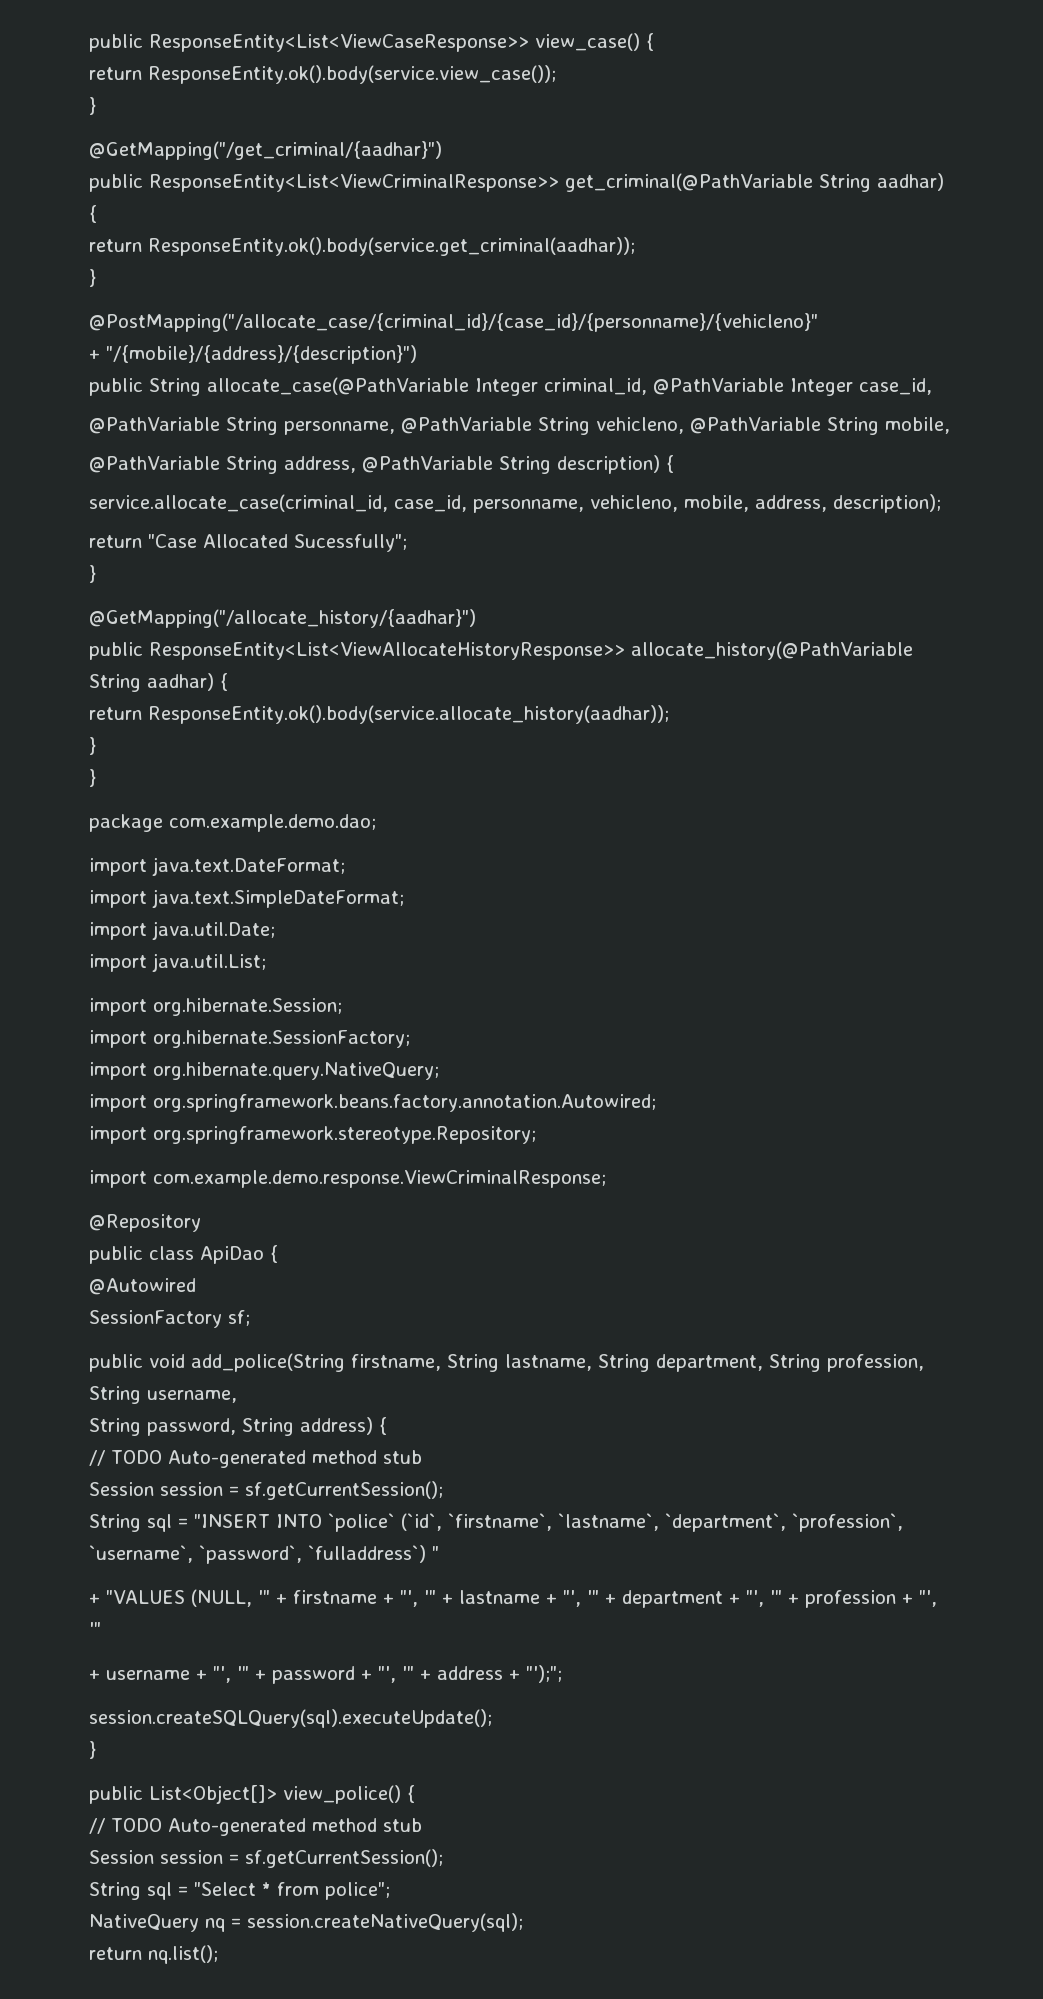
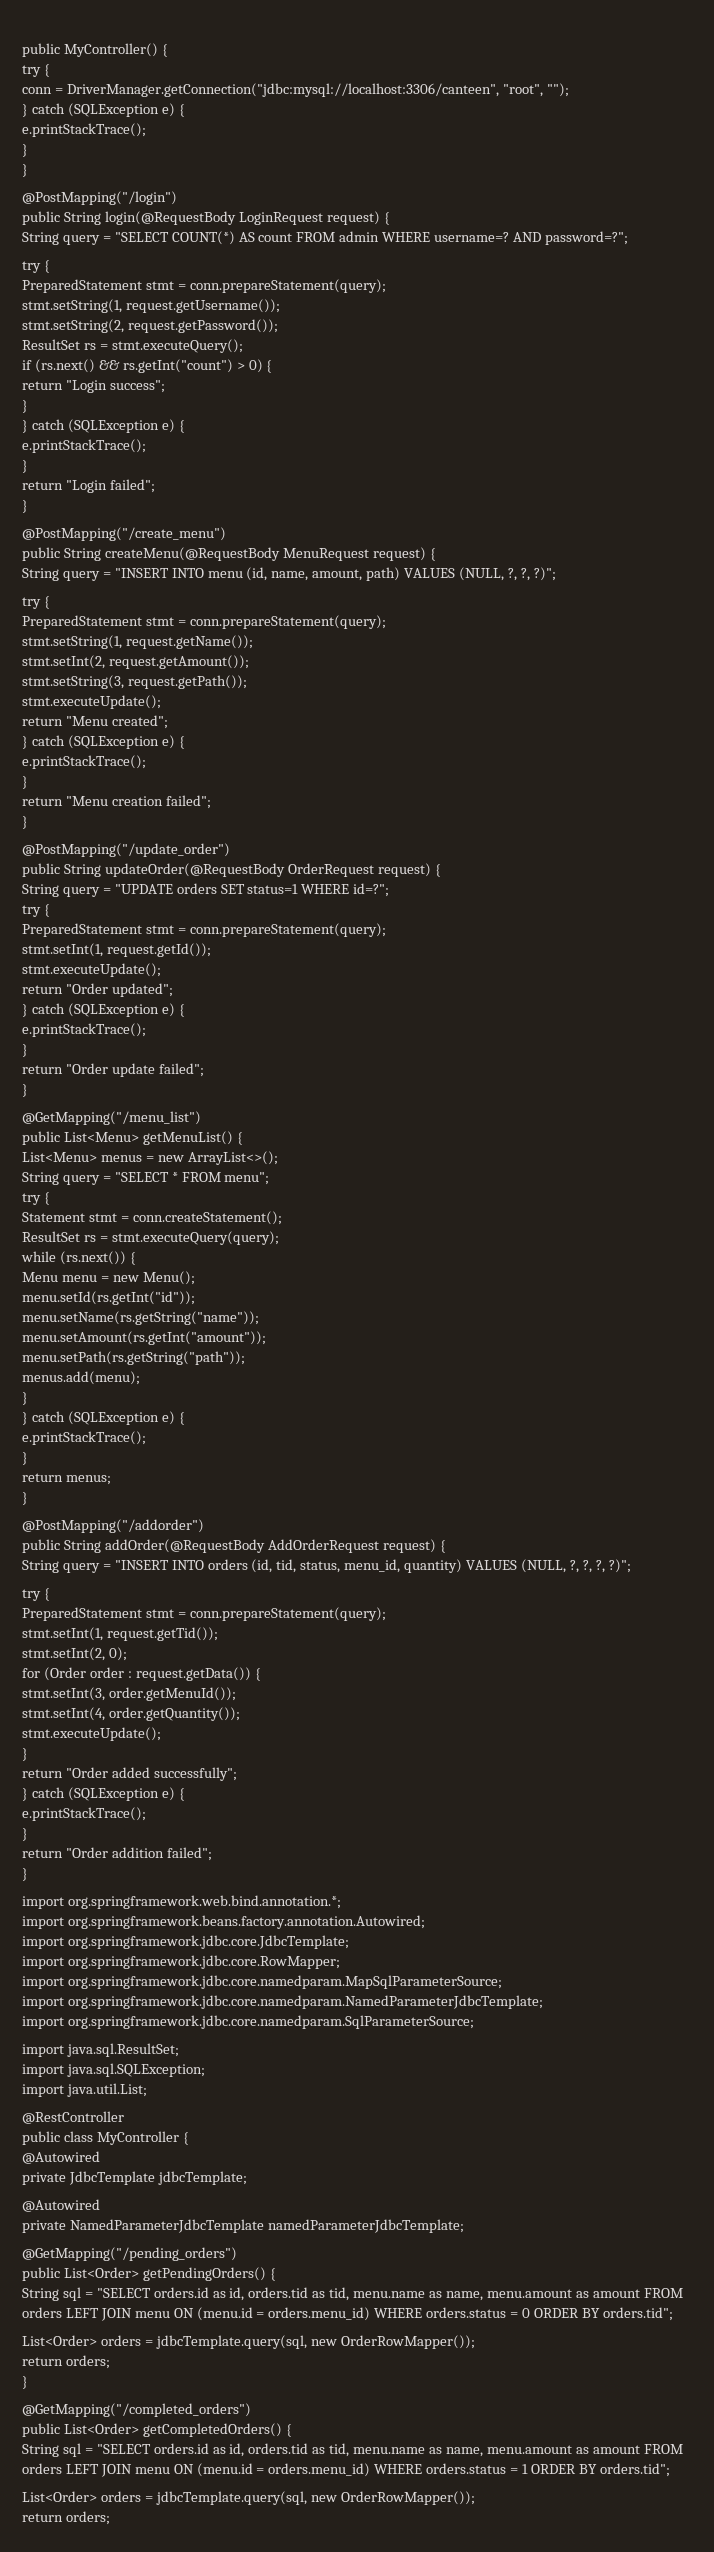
[89,33,654,52] [89,65,556,84] [89,97,96,115] [89,141,442,160] [89,173,944,192] [89,205,97,223] [89,237,635,256] [89,269,96,287] [89,313,818,332] [89,345,417,364] [89,377,932,396] [89,417,950,435] [89,455,674,474] [89,494,941,513] [89,534,407,552] [89,565,96,583] [89,609,476,628] [89,641,913,660] [89,673,228,692] [89,705,669,724] [89,737,96,755] [89,769,96,787] [89,814,376,832] [89,857,345,876] [89,889,404,908] [89,921,275,940] [89,953,266,972] [89,998,342,1016] [89,1030,410,1048] [89,1062,439,1080] public ResponseEntity<List<ViewCaseResponse>> view_case() { // return ResponseEntity.ok().body(service.view_case()); // } // @GetMapping("/get_criminal/{aadhar}") // public ResponseEntity<List<ViewCriminalResponse>> get_criminal(@PathVariable String aadhar) { // return ResponseEntity.ok().body(service.get_criminal(aadhar)); // } // @PostMapping("/allocate_case/{criminal_id}/{case_id}/{personname}/{vehicleno}" // + "/{mobile}/{address}/{description}") // public String allocate_case(@PathVariable Integer criminal_id, @PathVariable Integer case_id, // @PathVariable String personname, @PathVariable String vehicleno, @PathVariable String mobile, // @PathVariable String address, @PathVariable String description) { // service.allocate_case(criminal_id, case_id, personname, vehicleno, mobile, address, description); // return "Case Allocated Sucessfully"; // } // @GetMapping("/allocate_history/{aadhar}") // public ResponseEntity<List<ViewAllocateHistoryResponse>> allocate_history(@PathVariable String aadhar) { // return ResponseEntity.ok().body(service.allocate_history(aadhar)); // } // } // package com.example.demo.dao; // import java.text.DateFormat; // import java.text.SimpleDateFormat; // import java.util.Date; // import java.util.List; // import org.hibernate.Session; // import org.hibernate.SessionFactory; // import org.hibernate.query.NativeQuery; -> [22,43,168,57] [22,64,50,77] [22,83,569,97] [22,103,185,117] [22,123,146,137] [22,144,28,157] [22,164,28,177] [22,191,177,205] [22,211,390,225] [22,231,628,245] [22,260,50,273] [22,279,386,293] [22,299,280,313] [22,319,278,333] [22,339,243,353] [22,359,273,373] [22,380,165,393] [22,400,28,413] [22,419,185,433] [22,439,146,453] [22,460,28,473] [22,479,155,493] [22,500,28,513] [22,527,226,541] [22,547,436,561] [22,567,556,581] [22,596,50,609] [22,615,386,629] [22,635,253,649] [22,655,249,669] [22,675,247,689] [22,695,161,709] [22,715,168,729] [22,735,185,749] [22,755,146,769] [22,776,28,789] [22,795,211,809] [22,816,28,829] [22,843,230,857] [22,863,441,877] [22,883,390,897] [22,904,50,917] [22,923,386,937] [22,943,211,957] [22,963,161,977] [22,983,173,997] [22,1003,185,1017] [22,1023,146,1037] [22,1044,28,1057] [22,1063,204,1077] [22,1084,28,1097] [22,1111,201,1125] [22,1131,243,1145] [22,1151,278,1165] [22,1172,270,1185] [22,1192,50,1205] [22,1211,282,1225] [22,1231,279,1245] [21,1251,136,1265] [22,1271,195,1285] [22,1291,195,1305] [22,1311,259,1325] [22,1331,266,1345] [22,1351,245,1365] [22,1371,140,1385] [22,1392,28,1405] [22,1411,185,1425] [22,1431,146,1445] [22,1452,28,1465] [22,1473,111,1485] [22,1492,28,1505] [22,1519,204,1533] [22,1539,446,1553] [22,1559,631,1573] [22,1588,50,1601] [22,1607,386,1621] [22,1627,218,1641] [22,1647,127,1661] [22,1667,261,1681] [22,1687,236,1701] [22,1707,240,1721] [22,1727,161,1741] [22,1748,28,1761] [22,1767,237,1781] [22,1787,185,1801] [22,1807,146,1821] [22,1828,28,1841] [22,1847,212,1861] [22,1868,28,1881] [22,1895,341,1909] public MyController() { // try { // conn = DriverManager.getConnection("jdbc:mysql://localhost:3306/canteen", "root", ""); // } catch (SQLException e) { // e.printStackTrace(); // } // } // @PostMapping("/login") // public String login(@RequestBody LoginRequest request) { // String query = "SELECT COUNT(*) AS count FROM admin WHERE username=? AND password=?"; // try { // PreparedStatement stmt = conn.prepareStatement(query); // stmt.setString(1, request.getUsername()); // stmt.setString(2, request.getPassword()); // ResultSet rs = stmt.executeQuery(); // if (rs.next() && rs.getInt("count") > 0) { // return "Login success"; // } // } catch (SQLException e) { // e.printStackTrace(); // } // return "Login failed"; // } // @PostMapping("/create_menu") // public String createMenu(@RequestBody MenuRequest request) { // String query = "INSERT INTO menu (id, name, amount, path) VALUES (NULL, ?, ?, ?)"; // try { // PreparedStatement stmt = conn.prepareStatement(query); // stmt.setString(1, request.getName()); // stmt.setInt(2, request.getAmount()); // stmt.setString(3, request.getPath()); // stmt.executeUpdate(); // return "Menu created"; // } catch (SQLException e) { // e.printStackTrace(); // } // return "Menu creation failed"; // } // @PostMapping("/update_order") // public String updateOrder(@RequestBody OrderRequest request) { // String query = "UPDATE orders SET status=1 WHERE id=?"; // try { // PreparedStatement stmt = conn.prepareStatement(query); // stmt.setInt(1, request.getId()); // stmt.executeUpdate(); // return "Order updated"; // } catch (SQLException e) { // e.printStackTrace(); // } // return "Order update failed"; // } // @GetMapping("/menu_list") // public List<Menu> getMenuList() { // List<Menu> menus = new ArrayList<>(); // String query = "SELECT * FROM menu"; // try { // Statement stmt = conn.createStatement(); // ResultSet rs = stmt.executeQuery(query); // while (rs.next()) { // Menu menu = new Menu(); // menu.setId(rs.getInt("id")); // menu.setName(rs.getString("name")); // menu.setAmount(rs.getInt("amount")); // menu.setPath(rs.getString("path")); // menus.add(menu); // } // } catch (SQLException e) { // e.printStackTrace(); // } // return menus; // } // @PostMapping("/addorder") // public String addOrder(@RequestBody AddOrderRequest request) { // String query = "INSERT INTO orders (id, tid, status, menu_id, quantity) VALUES (NULL, ?, ?, ?, ?)"; // try { // PreparedStatement stmt = conn.prepareStatement(query); // stmt.setInt(1, request.getTid()); // stmt.setInt(2, 0); // for (Order order : request.getData()) { // stmt.setInt(3, order.getMenuId()); // stmt.setInt(4, order.getQuantity()); // stmt.executeUpdate(); // } // return "Order added successfully"; // } catch (SQLException e) { // e.printStackTrace(); // } // return "Order addition failed"; // } // import org.springframework.web.bind.annotation.*;
[153,1126,536,1144] [89,1170,606,1188] [89,1214,201,1232] org.springframework.stereotype.Repository; // import com.example.demo.response.ViewCriminalResponse; // @Repository -> [67,1935,349,1949] [22,1955,340,1969] [22,1975,502,1989] [22,1995,543,2009] [22,2015,474,2029] [22,2043,179,2057] [22,2063,205,2077] [22,2083,147,2097] [22,2111,124,2124] org.springframework.jdbc.core.JdbcTemplate; // import org.springframework.jdbc.core.RowMapper; // import org.springframework.jdbc.core.namedparam.MapSqlParameterSource; // import org.springframework.jdbc.core.namedparam.NamedParameterJdbcTemplate; // import org.springframework.jdbc.core.namedparam.SqlParameterSource; // import java.sql.ResultSet; // import java.sql.SQLException; // import java.util.List; // @RestController
[200,1246,264,1264] ApiDao -> [96,2131,179,2145] MyController
[89,1310,250,1328] [89,1353,924,1372] [89,1386,237,1404] [89,1417,387,1436] [89,1450,422,1468] [89,1481,443,1500] [89,1513,903,1532] [89,1545,439,1564] [89,1589,937,1608] [89,1622,101,1636] [89,1665,562,1684] [89,1709,492,1728] [89,1741,96,1759] [89,1785,415,1804] [89,1818,422,1836] [89,1849,443,1868] [89,1882,390,1900] [89,1913,523,1932] [89,1945,218,1964] SessionFactory sf; // public void add_police(String firstname, String lastname, String department, String profession, String username, // String password, String address) { // // TODO Auto-generated method stub // Session session = sf.getCurrentSession(); // String sql = "INSERT INTO `police` (`id`, `firstname`, `lastname`, `department`, `profession`, `username`, `password`, `fulladdress`) " // + "VALUES (NULL, '" + firstname + "', '" + lastname + "', '" + department + "', '" + profession + "', '" // + username + "', '" + password + "', '" + address + "');"; // session.createSQLQuery(sql).executeUpdate(); // } // public List<Object[]> view_police() { // // TODO Auto-generated method stub // Session session = sf.getCurrentSession(); // String sql = "Select * from police"; // NativeQuery nq = session.createNativeQuery(sql); // return nq.list(); -> [22,2171,247,2185] [22,2199,100,2212] [22,2219,464,2233] [22,2247,237,2261] [22,2267,276,2281] [22,2287,683,2301] [22,2307,673,2321] [22,2335,475,2349] [22,2355,110,2369] [22,2376,28,2389] [22,2403,251,2417] [22,2423,292,2437] [22,2443,683,2457] [22,2463,670,2477] [22,2491,475,2505] [22,2511,110,2525] private JdbcTemplate jdbcTemplate; // @Autowired // private NamedParameterJdbcTemplate namedParameterJdbcTemplate; // @GetMapping("/pending_orders") // public List<Order> getPendingOrders() { // String sql = "SELECT orders.id as id, orders.tid as tid, menu.name as name, menu.amount as amount FROM orders LEFT JOIN menu ON (menu.id = orders.menu_id) WHERE orders.status = 0 ORDER BY orders.tid"; // List<Order> orders = jdbcTemplate.query(sql, new OrderRowMapper()); // return orders; // } // @GetMapping("/completed_orders") // public List<Order> getCompletedOrders() { // String sql = "SELECT orders.id as id, orders.tid as tid, menu.name as name, menu.amount as amount FROM orders LEFT JOIN menu ON (menu.id = orders.menu_id) WHERE orders.status = 1 ORDER BY orders.tid"; // List<Order> orders = jdbcTemplate.query(sql, new OrderRowMapper()); // return orders;

